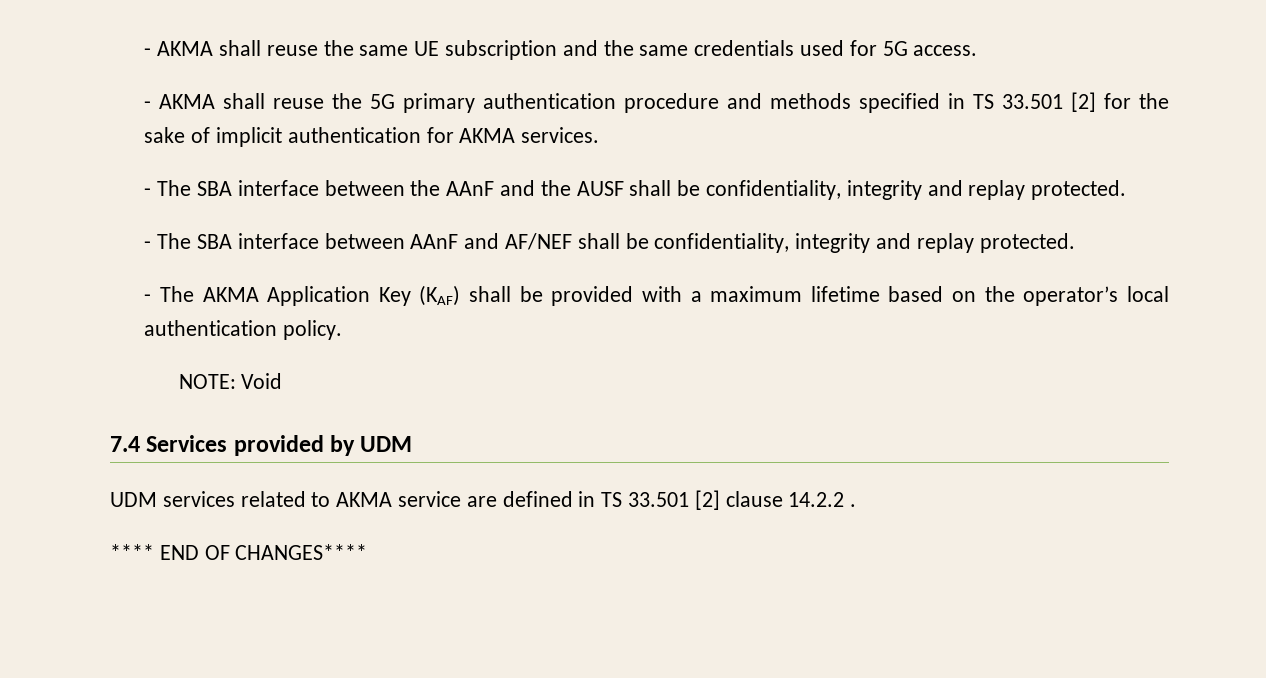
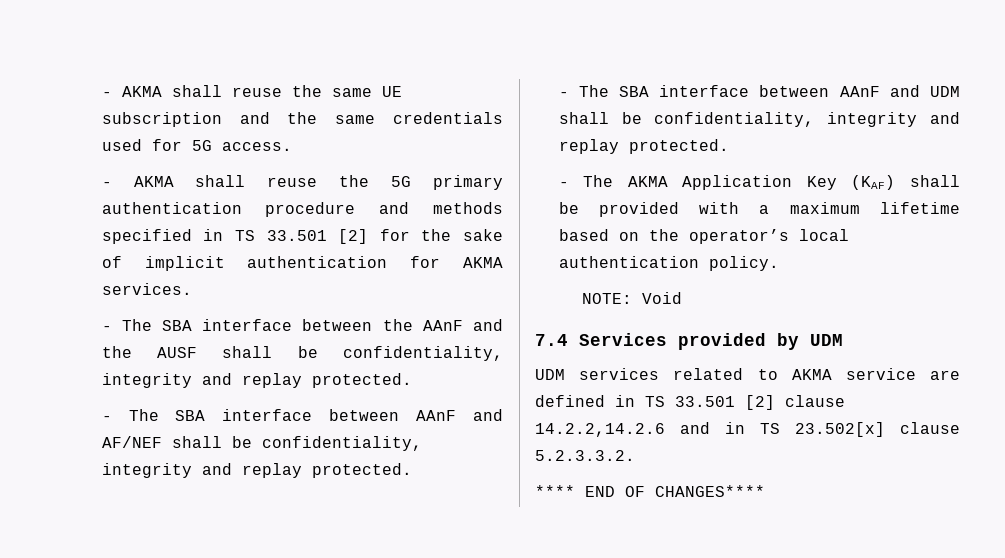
(1075, 243) none -> [558,85,960,97] [558,112,960,127] [558,139,729,154] // - The SBA interface between AAnF and UDM shall be confidentiality, integrity and replay protected.
[788,492,857,507] 14.2.2 . -> [535,422,960,437] [535,450,635,461] 14.2.2,14.2.6 and in TS 23.502[x] clause 5.2.3.3.2.

